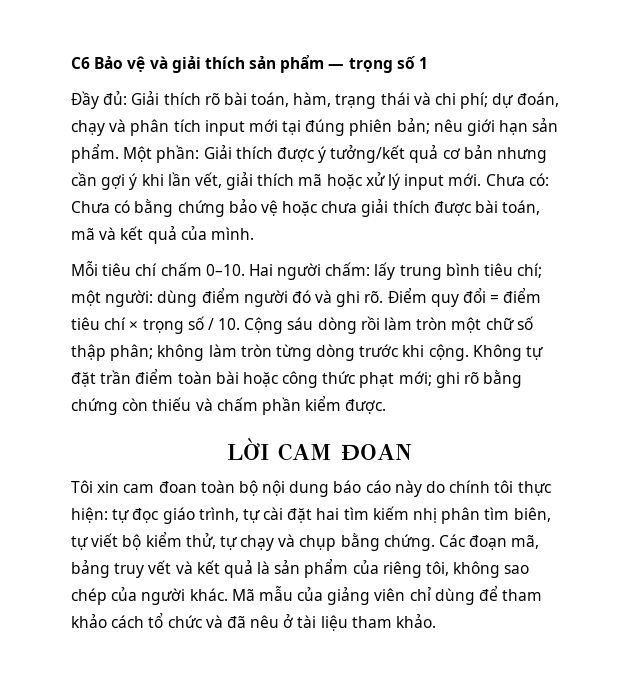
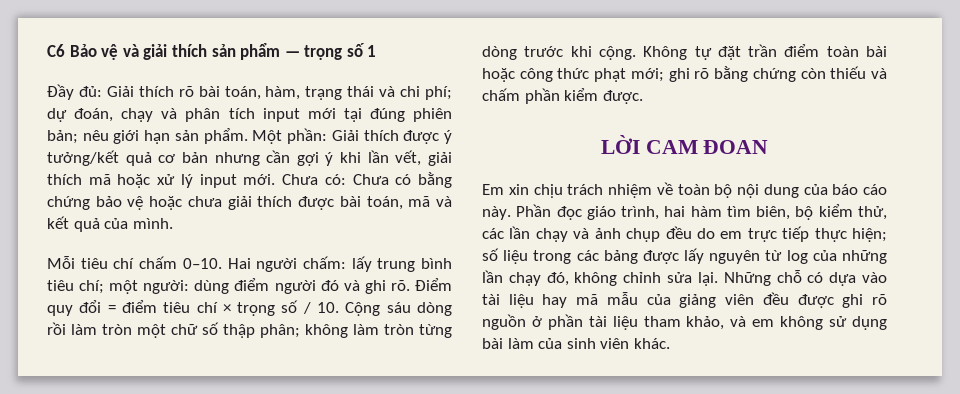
[71,480,197,493] Tôi xin cam đoan -> [482,182,673,198] Em xin chịu trách nhiệm về
(330, 489) none -> [803,184,828,195] của
[394,480,551,497] [71,506,551,524] [71,532,540,551] [71,559,530,578] [71,586,543,605] [71,613,437,631] này do chính tôi thực hiện: tự đọc giáo trình, tự cài đặt hai tìm kiếm nhị phân tìm biên, tự viết bộ kiểm thử, tự chạy và chụp bằng chứng. Các đoạn mã, bảng truy vết và kết quả là sản phẩm của riêng tôi, không sao chép của người khác. Mã mẫu của giảng viên chỉ dùng để tham khảo cách tổ chức và đã nêu ở tài liệu tham khảo. -> [482,204,887,220] [482,226,887,242] [482,248,887,264] [482,270,887,286] [482,292,887,308] [482,314,888,330] [482,338,670,349] này. Phần đọc giáo trình, hai hàm tìm biên, bộ kiểm thử, các lần chạy và ảnh chụp đều do em trực tiếp thực hiện; số liệu trong các bảng được lấy nguyên từ log của những lần chạy đó, không chỉnh sửa lại. Những chỗ có dựa vào tài liệu hay mã mẫu của giảng viên đều được ghi rõ nguồn ở phần tài liệu tham khảo, và em không sử dụng bài làm của sinh viên khác.

